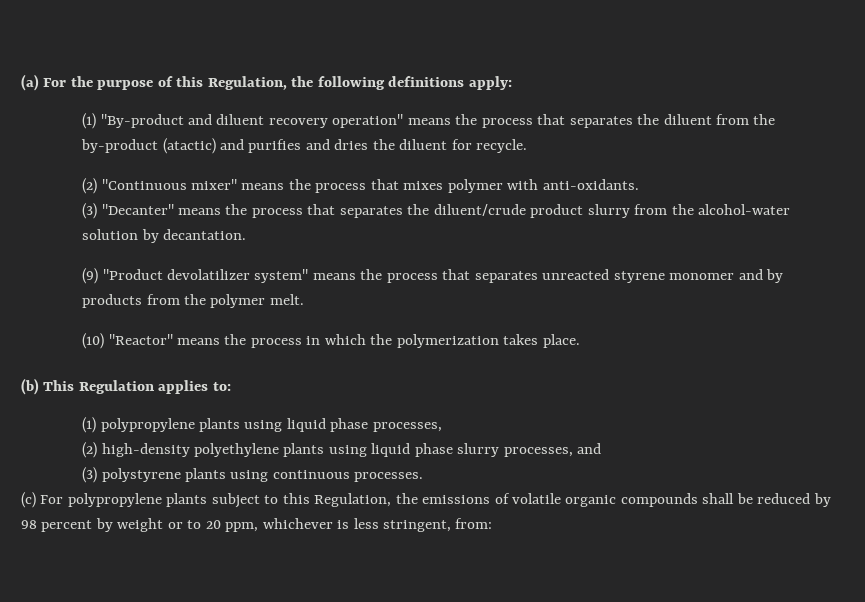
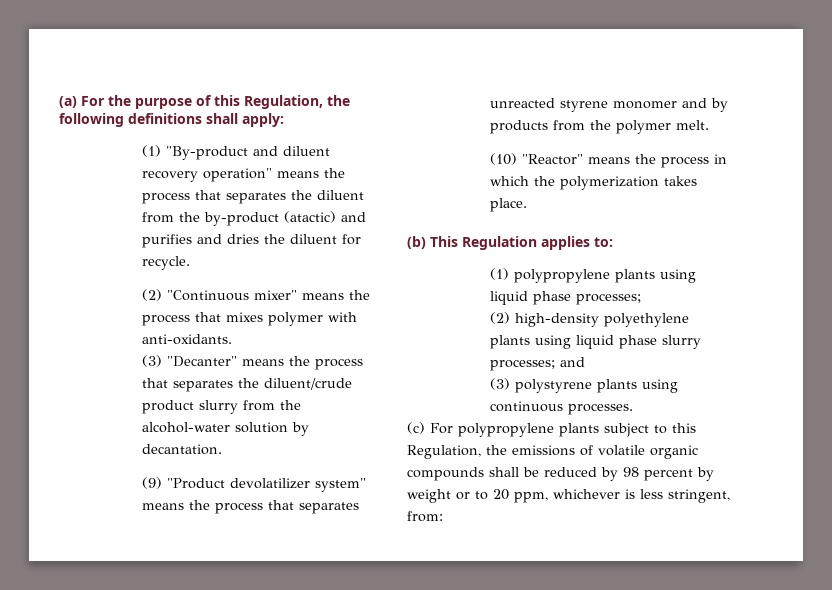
(465, 81) none -> [206,113,238,124] shall
[372,422,442,432] processes, -> [575,293,641,305] processes;
[503,447,573,457] processes, -> [489,359,555,371] processes;

